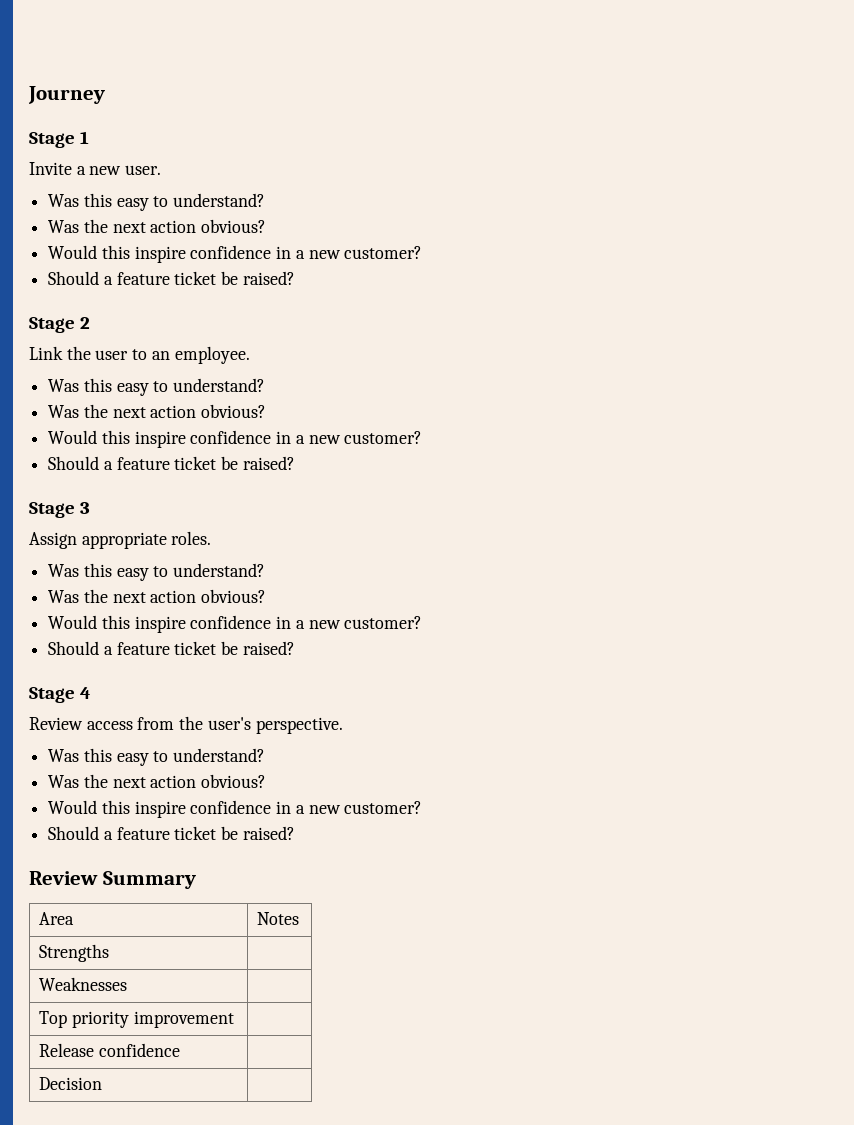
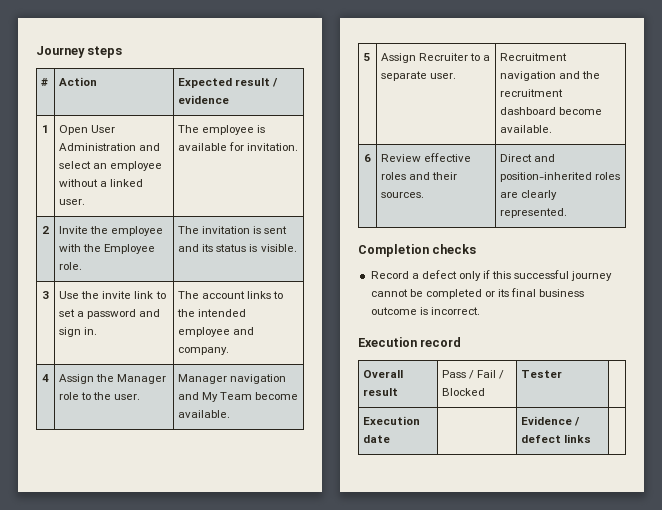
[29,131,90,148] [29,162,162,175] [48,193,266,211] [48,219,267,233] [48,245,423,263] [48,271,295,285] [29,317,91,333] [29,346,250,364] [48,378,266,396] [48,404,267,418] [48,430,423,448] [48,456,295,470] [29,502,91,518] [29,531,212,549] [48,563,266,581] [48,589,267,603] [48,615,423,633] [48,641,295,655] [29,687,92,703] [29,716,343,734] [48,748,266,766] [48,774,267,788] [48,800,423,818] [48,826,295,840] [29,871,196,889] [39,912,75,925] [257,912,300,925] [39,944,110,962] [39,977,128,991] [39,1011,234,1028] [39,1043,181,1057] [39,1077,103,1090] // Stage 1 // Invite a new user. // Was this easy to understand? // Was the next action obvious? // Would this inspire confidence in a new customer? // Should a feature ticket be raised? // Stage 2 // Link the user to an employee. // Was this easy to understand? // Was the next action obvious? // Would this inspire confidence in a new customer? // Should a feature ticket be raised? // Stage 3 // Assign appropriate roles. // Was this easy to understand? // Was the next action obvious? // Would this inspire confidence in a new customer? // Should a feature ticket be raised? // Stage 4 // Review access from the user's perspective. // Was this easy to understand? // Was the next action obvious? // Would this inspire confidence in a new customer? // Should a feature ticket be raised? // Review Summary // Area | Notes // Strengths | // Weaknesses | // Top priority improvement | // Release confidence | // Decision -> [87,46,123,58] [41,78,49,86] [59,77,98,86] [178,78,279,88] [178,95,230,104] [42,125,49,133] [59,125,116,135] [59,143,161,151] [59,161,163,171] [59,179,144,187] [59,199,86,205] [178,125,266,135] [178,142,299,151] [42,226,49,234] [59,226,164,236] [59,244,156,254] [59,262,83,270] [178,226,288,234] [178,244,297,252] [42,291,49,299] [59,291,166,299] [59,309,161,319] [59,327,98,337] [178,291,284,299] [177,309,247,317] [178,327,255,337] [178,347,230,355] [42,374,49,382] [59,374,167,384] [59,392,141,400] [178,374,287,384] [178,392,299,402] [178,410,231,418] [364,53,371,61] [381,53,491,63] [381,71,457,81] [500,53,568,61] [500,71,601,81] [500,89,564,97] [500,107,603,115] [500,125,553,133] [364,154,371,162] [381,153,472,162] [381,172,458,180] [381,192,425,198] [500,154,556,162] [500,172,621,182] [500,190,558,200] [500,208,568,218] [358,244,477,257] [370,270,613,281] [370,288,585,299] [370,307,480,315] [358,337,462,347] [363,370,404,378] [363,388,399,396] [442,370,505,379] [442,388,486,396] [521,370,563,378] [363,416,421,425] [363,435,391,443] [521,416,581,426] [521,434,592,443] steps // # | Action | Expected result / evidence // 1 | Open User Administration and select an employee without a linked user. | The employee is available for invitation. // 2 | Invite the employee with the Employee role. | The invitation is sent and its status is visible. // 3 | Use the invite link to set a password and sign in. | The account links to the intended employee and company. // 4 | Assign the Manager role to the user. | Manager navigation and My Team become available. // 5 | Assign Recruiter to a separate user. | Recruitment navigation and the recruitment dashboard become available. // 6 | Review effective roles and their sources. | Direct and position-inherited roles are clearly represented. // Completion checks // Record a defect only if this successful journey cannot be completed or its final business outcome is incorrect. // Execution record // Overall result | Pass / Fail / Blocked | Tester | // Execution date | | Evidence / defect links

